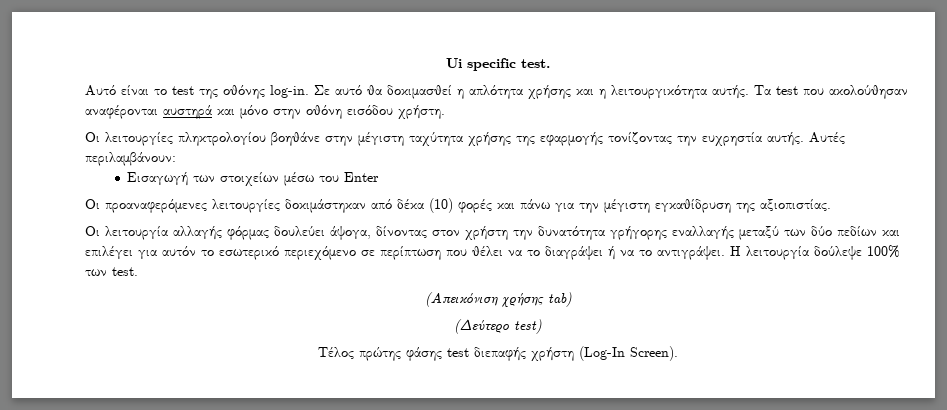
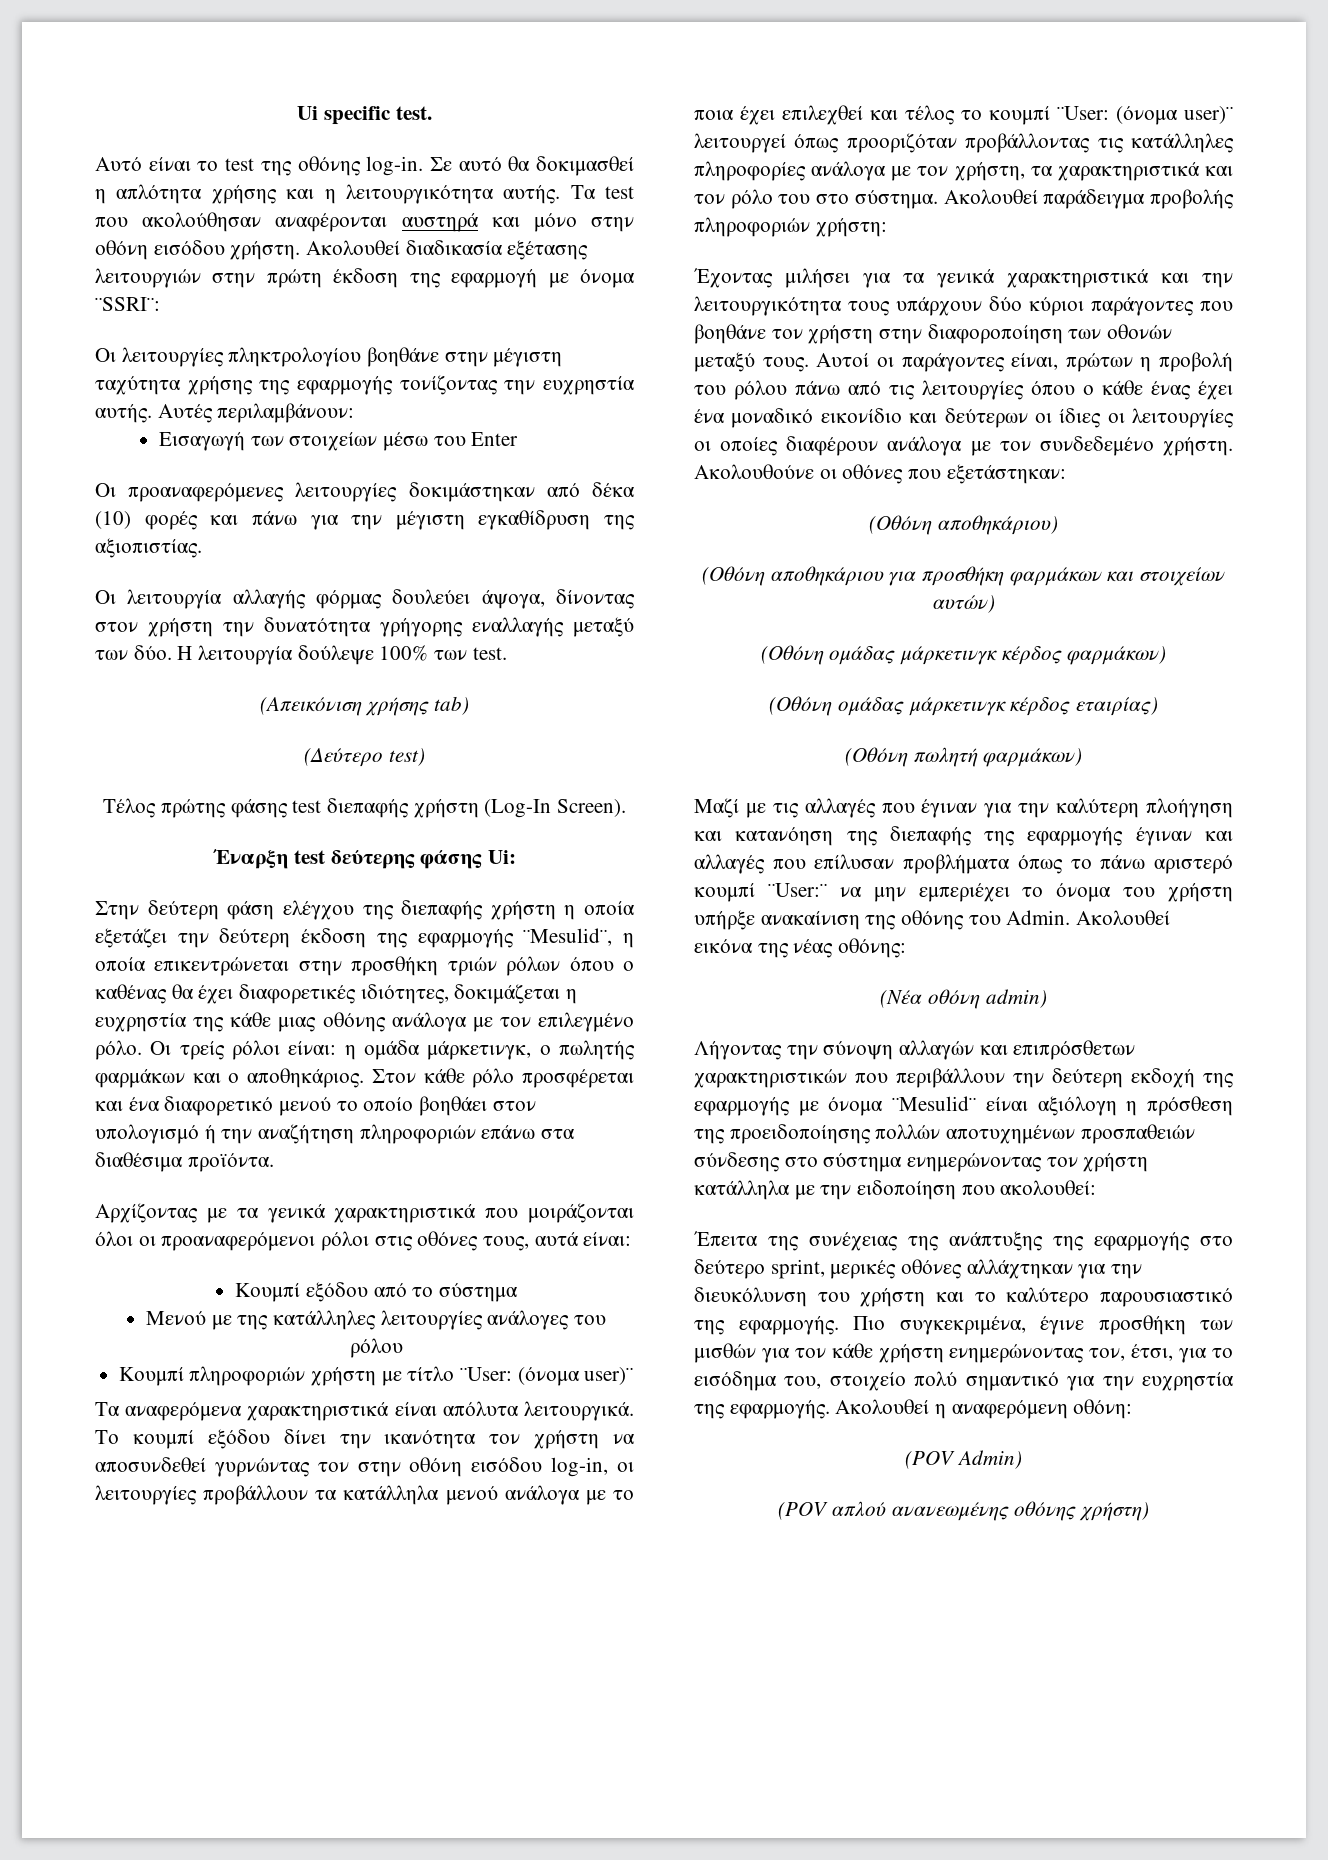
(445, 112) none -> [306,240,589,260] [95,268,635,288] [95,297,160,311] Ακολουθεί διαδικασία εξέτασης λειτουργιών στην πρώτη έκδοση της εφαρμογή με όνομα ¨SSRI¨:
[811,226,900,236] [85,246,725,260] δύο πεδίων και επιλέγει για αυτόν το εσωτερικό περιεχόμενο σε περίπτωση που θέλει να το διαγράψει ή να το αντιγράψει. -> [133,645,172,660] δύο.
(678, 353) none -> [213,849,516,869] [95,900,635,920] [95,928,634,948] [95,956,635,976] [95,984,578,1004] [95,1012,634,1032] [95,1040,635,1060] [95,1068,634,1088] [95,1096,536,1116] [95,1124,576,1144] [95,1152,274,1172] [95,1203,634,1223] [95,1231,632,1251] [235,1282,518,1302] [146,1310,607,1330] [349,1338,403,1358] [118,1366,634,1386] [95,1401,634,1421] [95,1429,635,1449] [95,1457,634,1477] [95,1485,634,1505] [694,105,1233,125] [694,133,1234,153] [694,161,1233,181] [694,189,1234,209] [694,217,887,237] [694,268,1233,288] [694,296,1233,316] [694,324,1173,344] [694,352,1233,372] [694,380,1233,400] [694,408,1234,428] [694,436,1233,456] [694,464,1066,484] [869,515,1058,535] [701,566,1226,586] [932,595,995,613] [760,645,1167,665] [769,696,1158,716] [844,747,1083,767] [694,798,1233,818] [694,826,1233,846] [694,854,1233,874] [694,883,1233,902] [694,910,1171,930] [694,938,907,958] [880,989,1047,1009] [694,1040,1136,1060] [694,1068,1234,1088] [694,1096,1233,1116] [694,1124,1195,1144] [694,1152,1149,1172] [694,1180,1097,1200] [694,1231,1233,1251] [694,1259,1143,1279] [694,1287,1233,1307] [694,1315,1233,1335] [694,1343,1233,1363] [694,1371,1234,1391] [694,1399,1133,1419] [905,1450,1022,1469] [778,1501,1149,1521] // Έναρξη test δεύτερης φάσης Ui: // Στην δεύτερη φάση ελέγχου της διεπαφής χρήστη η οποία εξετάζει την δεύτερη έκδοση της εφαρμογής ¨Mesulid¨, η οποία επικεντρώνεται στην προσθήκη τριών ρόλων όπου ο καθένας θα έχει διαφορετικές ιδιότητες, δοκιμάζεται η ευχρηστία της κάθε μιας οθόνης ανάλογα με τον επιλεγμένο ρόλο. Οι τρείς ρόλοι είναι: η ομάδα μάρκετινγκ, ο πωλητής φαρμάκων και ο αποθηκάριος. Στον κάθε ρόλο προσφέρεται και ένα διαφορετικό μενού το οποίο βοηθάει στον υπολογισμό ή την αναζήτηση πληροφοριών επάνω στα διαθέσιμα προϊόντα. // Αρχίζοντας με τα γενικά χαρακτηριστικά που μοιράζονται όλοι οι προαναφερόμενοι ρόλοι στις οθόνες τους, αυτά είναι: // Κουμπί εξόδου από το σύστημα // Μενού με της κατάλληλες λειτουργίες ανάλογες του ρόλου // Κουμπί πληροφοριών χρήστη με τίτλο ¨User: (όνομα user)¨ // Τα αναφερόμενα χαρακτηριστικά είναι απόλυτα λειτουργικά. Το κουμπί εξόδου δίνει την ικανότητα τον χρήστη να αποσυνδεθεί γυρνώντας τον στην οθόνη εισόδου log-in, οι λειτουργίες προβάλλουν τα κατάλληλα μενού ανάλογα με το ποια έχει επιλεχθεί και τέλος το κουμπί ¨User: (όνομα user)¨ λειτουργεί όπως προοριζόταν προβάλλοντας τις κατάλληλες πληροφορίες ανάλογα με τον χρήστη, τα χαρακτηριστικά και τον ρόλο του στο σύστημα. Ακολουθεί παράδειγμα προβολής πληροφοριών χρήστη: // Έχοντας μιλήσει για τα γενικά χαρακτηριστικά και την λειτουργικότητα τους υπάρχουν δύο κύριοι παράγοντες που βοηθάνε τον χρήστη στην διαφοροποίηση των οθονών μεταξύ τους. Αυτοί οι παράγοντες είναι, πρώτων η προβολή του ρόλου πάνω από τις λειτουργίες όπου ο κάθε ένας έχει ένα μοναδικό εικονίδιο και δεύτερων οι ίδιες οι λειτουργίες οι οποίες διαφέρουν ανάλογα με τον συνδεδεμένο χρήστη. Ακολουθούνε οι οθόνες που εξετάστηκαν: // (Οθόνη αποθηκάριου) // (Οθόνη αποθηκάριου για προσθήκη φαρμάκων και στοιχείων αυτών) // (Οθόνη ομάδας μάρκετινγκ κέρδος φαρμάκων) // (Οθόνη ομάδας μάρκετινγκ κέρδος εταιρίας) // (Οθόνη πωλητή φαρμάκων) // Μαζί με τις αλλαγές που έγιναν για την καλύτερη πλοήγηση και κατανόηση της διεπαφής της εφαρμογής έγιναν και αλλαγές που επίλυσαν προβλήματα όπως το πάνω αριστερό κουμπί ¨User:¨ να μην εμπεριέχει το όνομα του χρήστη υπήρξε ανακαίνιση της οθόνης του Admin. Ακολουθεί εικόνα της νέας οθόνης: // (Νέα οθόνη admin) // Λήγοντας την σύνοψη αλλαγών και επιπρόσθετων χαρακτηριστικών που περιβάλλουν την δεύτερη εκδοχή της εφαρμογής με όνομα ¨Mesulid¨ είναι αξιόλογη η πρόσθεση της προειδοποίησης πολλών αποτυχημένων προσπαθειών σύνδεσης στο σύστημα ενημερώνοντας τον χρήστη κατάλληλα με την ειδοποίηση που ακολουθεί: // Έπειτα της συνέχειας της ανάπτυξης της εφαρμογής στο δεύτερο sprint, μερικές οθόνες αλλάχτηκαν για την διευκόλυνση του χρήστη και το καλύτερο παρουσιαστικό της εφαρμογής. Πιο συγκεκριμένα, έγινε προσθήκη των μισθών για τον κάθε χρήστη ενημερώνοντας τον, έτσι, για το εισόδημα του, στοιχείο πολύ σημαντικό για την ευχρηστία της εφαρμογής. Ακολουθεί η αναφερόμενη οθόνη: // (POV Admin) // (POV απλού ανανεωμένης οθόνης χρήστη)

